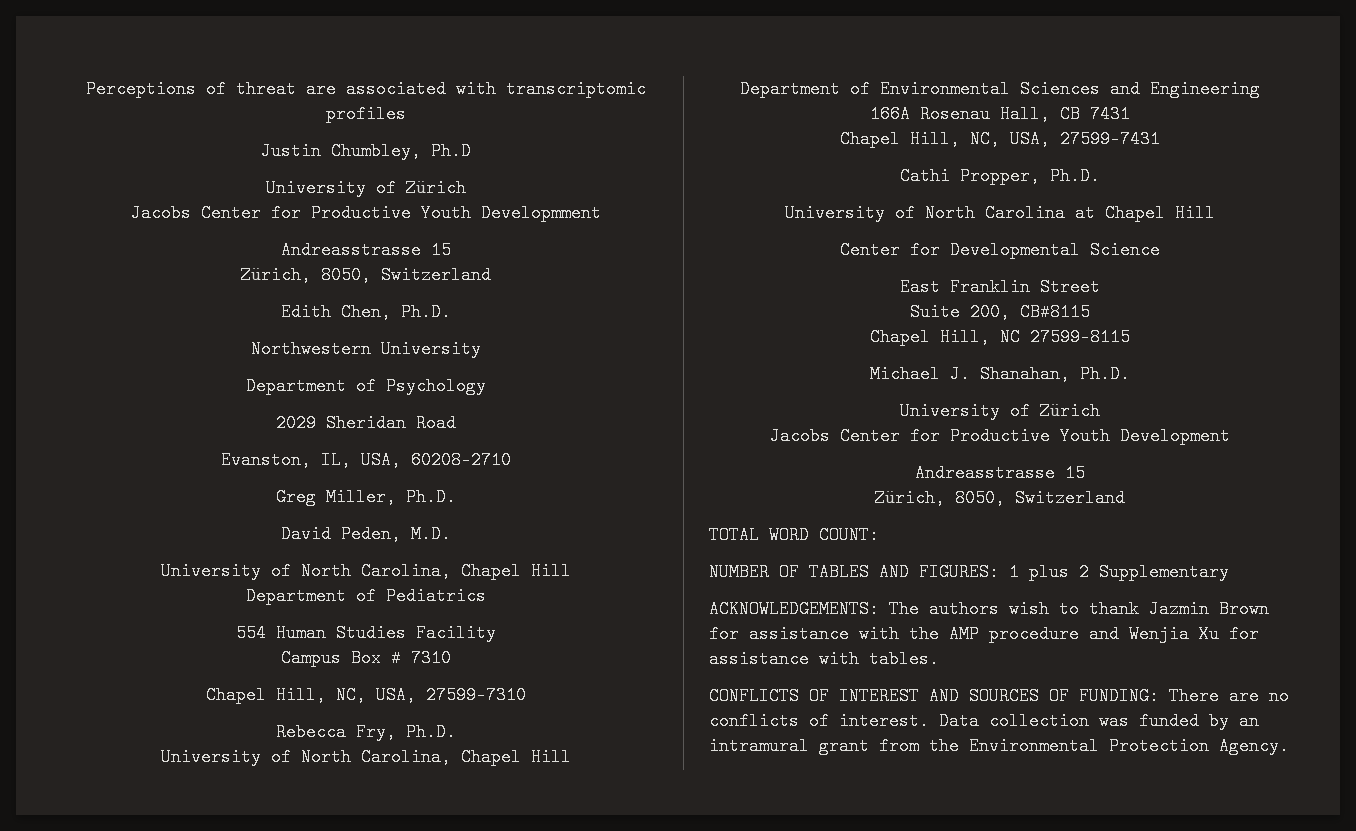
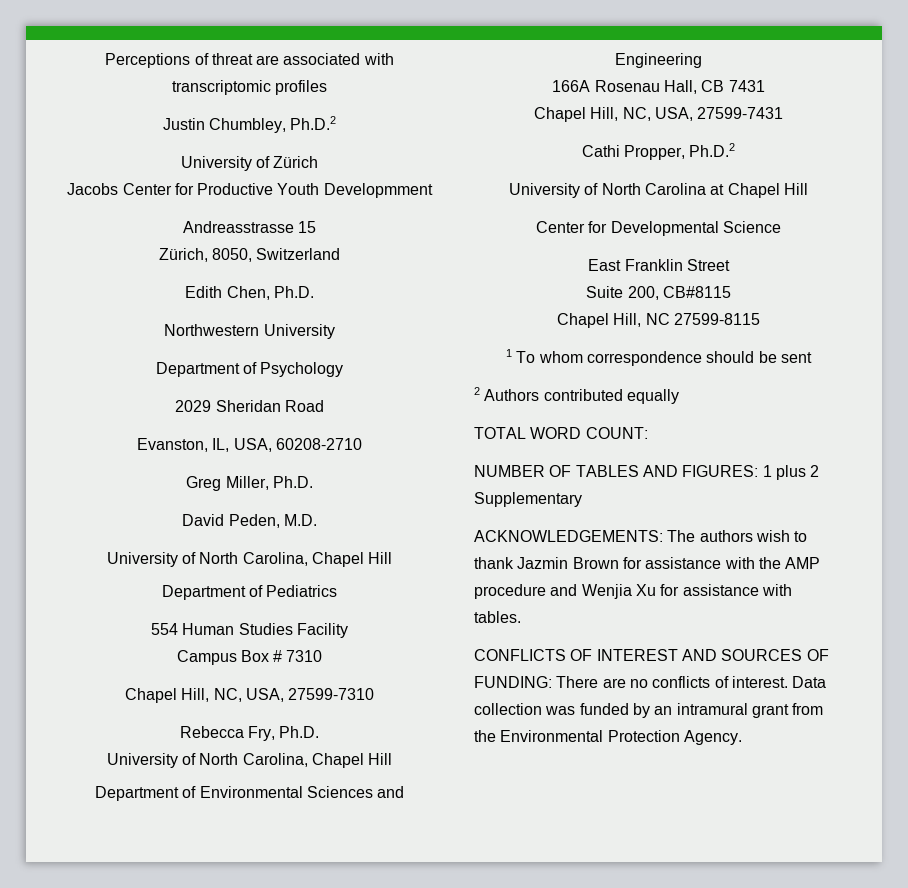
[430,142,471,160] Ph.D -> [290,116,337,130] Ph.D.2
[1049,167,1100,185] Ph.D. -> [689,143,736,157] Ph.D.2
[869,365,1130,383] [899,402,1100,420] [769,427,1230,445] [914,464,1085,482] [874,489,1125,507] Michael J. Shanahan, Ph.D. // University of Zürich // Jacobs Center for Productive Youth Development // Andreasstrasse 15 // Zürich, 8050, Switzerland -> [506,349,812,366] [474,387,679,404] 1 To whom correspondence should be sent // 2 Authors contributed equally

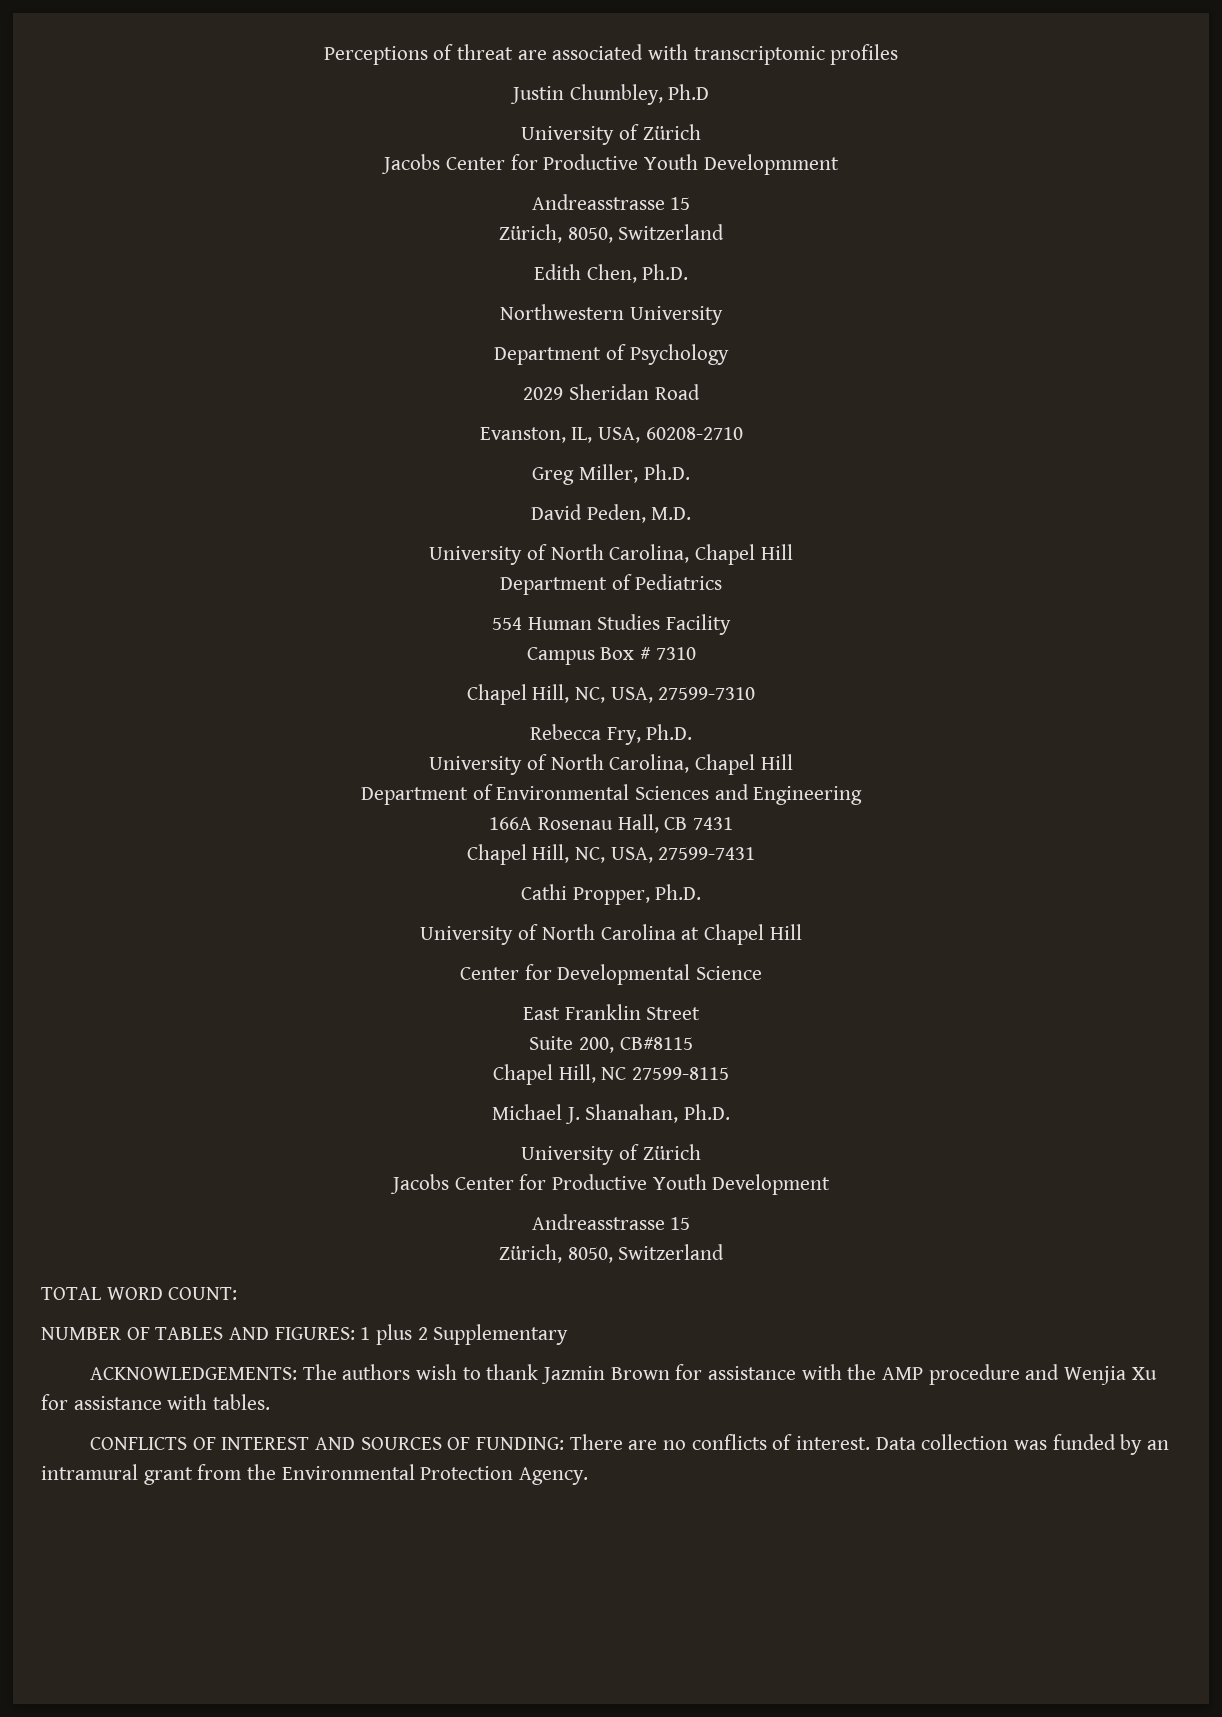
[290,116,337,130] Ph.D.2 -> [668,84,710,100] Ph.D
[689,143,736,157] Ph.D.2 -> [655,884,702,900] Ph.D.
[506,349,812,366] [474,387,679,404] 1 To whom correspondence should be sent // 2 Authors contributed equally -> [491,1104,731,1124] [521,1144,701,1165] [389,1174,831,1195] [531,1214,691,1230] [498,1244,725,1263] Michael J. Shanahan, Ph.D. // University of Zürich // Jacobs Center for Productive Youth Development // Andreasstrasse 15 // Zürich, 8050, Switzerland

